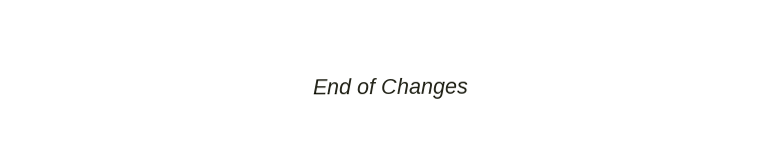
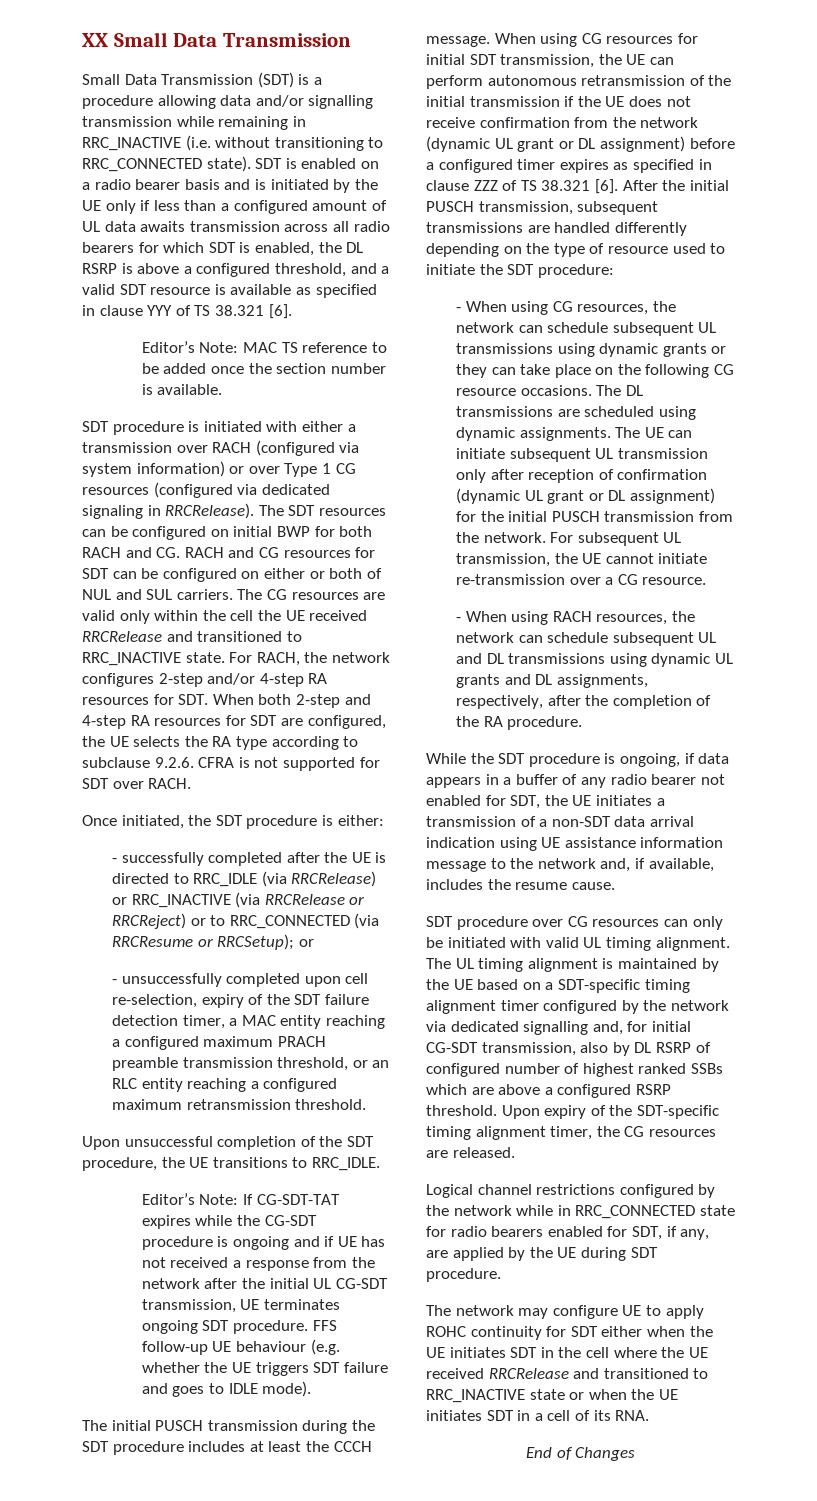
(311, 86) none -> [82,32,351,47] [82,72,322,88] [82,95,374,109] [82,116,306,130] [82,135,384,151] [82,156,379,172] [82,179,378,193] [82,200,387,214] [82,221,390,232] [82,242,364,256] [82,263,390,277] [82,284,377,298] [82,304,292,319] [141,341,387,353] [141,363,386,374] [141,384,223,395] [82,421,356,435] [82,440,360,456] [82,461,356,477] [82,482,330,498] [82,503,386,519] [82,526,373,540] [82,547,376,558] [82,568,382,582] [82,589,386,600] [82,610,368,624] [82,631,302,642] [82,652,390,666] [82,673,328,687] [82,694,371,708] [82,715,386,729] [82,736,359,750] [82,757,380,771] [82,778,192,789] [82,815,384,829] [111,852,387,866] [111,871,377,887] [111,892,365,908] [111,913,380,929] [111,934,314,950] [111,973,369,987] [111,994,369,1008] [111,1015,385,1029] [111,1036,326,1050] [111,1057,390,1071] [111,1078,338,1092] [111,1099,367,1110] [82,1136,374,1150] [82,1157,380,1171] [141,1193,340,1205] [141,1215,317,1229] [141,1236,386,1250] [141,1257,375,1271] [141,1278,388,1289] [141,1299,341,1313] [141,1320,337,1334] [141,1339,340,1355] [141,1362,388,1376] [141,1381,312,1397] [82,1420,375,1434] [82,1441,372,1455] [426,33,698,47] [426,54,674,68] [426,75,732,89] [426,96,691,107] [426,117,699,128] [426,136,735,152] [426,159,712,173] [426,179,729,194] [426,201,659,215] [426,222,687,236] [426,243,726,257] [426,264,614,278] [455,301,676,315] [455,322,717,336] [455,343,727,357] [455,364,735,378] [455,385,643,396] [455,406,696,420] [455,427,693,441] [455,448,708,462] [455,469,708,483] [455,488,715,504] [455,511,733,522] [455,532,682,546] [455,553,708,567] [455,574,707,585] [455,611,695,625] [455,632,717,646] [455,653,733,667] [455,674,648,688] [455,695,712,709] [455,716,583,730] [426,753,730,767] [426,774,725,788] [426,795,665,809] [426,816,694,827] [426,837,724,851] [426,858,714,872] [426,879,615,890] [426,916,723,930] [426,937,730,951] [426,958,719,972] [426,979,690,993] [426,1000,729,1014] [426,1021,691,1035] [426,1042,711,1056] [426,1063,723,1077] [426,1084,671,1098] [426,1105,719,1119] [426,1126,716,1140] [426,1147,515,1158] [426,1184,716,1198] [426,1205,735,1219] [426,1226,710,1240] [426,1247,658,1261] [426,1268,501,1282] [426,1305,704,1319] [426,1326,713,1340] [426,1347,708,1358] [426,1368,709,1379] [426,1389,678,1403] [426,1410,650,1421] XX Small Data Transmission // Small Data Transmission (SDT) is a procedure allowing data and/or signalling transmission while remaining in RRC_INACTIVE (i.e. without transitioning to RRC_CONNECTED state). SDT is enabled on a radio bearer basis and is initiated by the UE only if less than a configured amount of UL data awaits transmission across all radio bearers for which SDT is enabled, the DL RSRP is above a configured threshold, and a valid SDT resource is available as specified in clause YYY of TS 38.321 [6]. // Editor’s Note: MAC TS reference to be added once the section number is available. // SDT procedure is initiated with either a transmission over RACH (configured via system information) or over Type 1 CG resources (configured via dedicated signaling in RRCRelease). The SDT resources can be configured on initial BWP for both RACH and CG. RACH and CG resources for SDT can be configured on either or both of NUL and SUL carriers. The CG resources are valid only within the cell the UE received RRCRelease and transitioned to RRC_INACTIVE state. For RACH, the network configures 2-step and/or 4-step RA resources for SDT. When both 2-step and 4-step RA resources for SDT are configured, the UE selects the RA type according to subclause 9.2.6. CFRA is not supported for SDT over RACH. // Once initiated, the SDT procedure is either: // - successfully completed after the UE is directed to RRC_IDLE (via RRCRelease) or RRC_INACTIVE (via RRCRelease or RRCReject) or to RRC_CONNECTED (via RRCResume or RRCSetup); or // - unsuccessfully completed upon cell re-selection, expiry of the SDT failure detection timer, a MAC entity reaching a configured maximum PRACH preamble transmission threshold, or an RLC entity reaching a configured maximum retransmission threshold. // Upon unsuccessful completion of the SDT procedure, the UE transitions to RRC_IDLE. // Editor’s Note: If CG-SDT-TAT expires while the CG-SDT procedure is ongoing and if UE has not received a response from the network after the initial UL CG-SDT transmission, UE terminates ongoing SDT procedure. FFS follow-up UE behaviour (e.g. whether the UE triggers SDT failure and goes to IDLE mode). // The initial PUSCH transmission during the SDT procedure includes at least the CCCH message. When using CG resources for initial SDT transmission, the UE can perform autonomous retransmission of the initial transmission if the UE does not receive confirmation from the network (dynamic UL grant or DL assignment) before a configured timer expires as specified in clause ZZZ of TS 38.321 [6]. After the initial PUSCH transmission, subsequent transmissions are handled differently depending on the type of resource used to initiate the SDT procedure: // - When using CG resources, the network can schedule subsequent UL transmissions using dynamic grants or they can take place on the following CG resource occasions. The DL transmissions are scheduled using dynamic assignments. The UE can initiate subsequent UL transmission only after reception of confirmation (dynamic UL grant or DL assignment) for the initial PUSCH transmission from the network. For subsequent UL transmission, the UE cannot initiate re-transmission over a CG resource. // - When using RACH resources, the network can schedule subsequent UL and DL transmissions using dynamic UL grants and DL assignments, respectively, after the completion of the RA procedure. // While the SDT procedure is ongoing, if data appears in a buffer of any radio bearer not enabled for SDT, the UE initiates a transmission of a non-SDT data arrival indication using UE assistance information message to the network and, if available, includes the resume cause. // SDT procedure over CG resources can only be initiated with valid UL timing alignment. The UL timing alignment is maintained by the UE based on a SDT-specific timing alignment timer configured by the network via dedicated signalling and, for initial CG-SDT transmission, also by DL RSRP of configured number of highest ranked SSBs which are above a configured RSRP threshold. Upon expiry of the SDT-specific timing alignment timer, the CG resources are released. // Logical channel restrictions configured by the network while in RRC_CONNECTED state for radio bearers enabled for SDT, if any, are applied by the UE during SDT procedure. // The network may configure UE to apply ROHC continuity for SDT either when the UE initiates SDT in the cell where the UE received RRCRelease and transitioned to RRC_INACTIVE state or when the UE initiates SDT in a cell of its RNA. //

